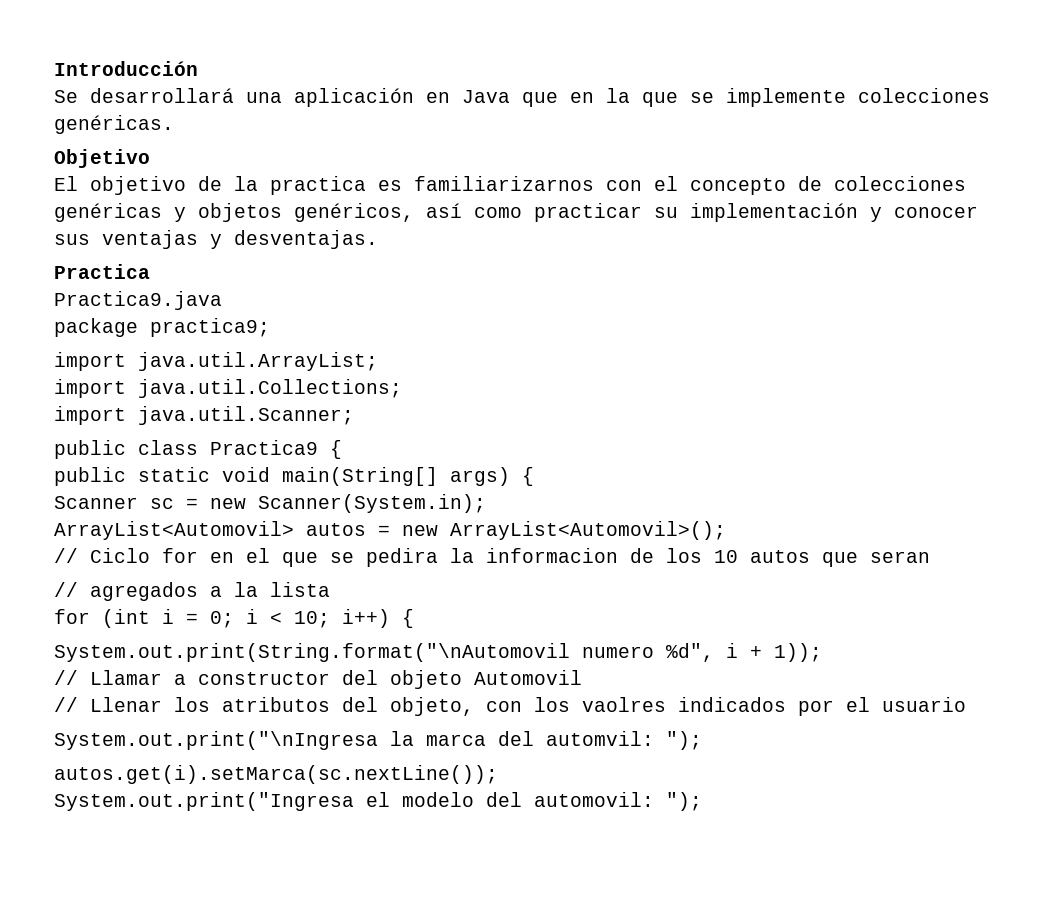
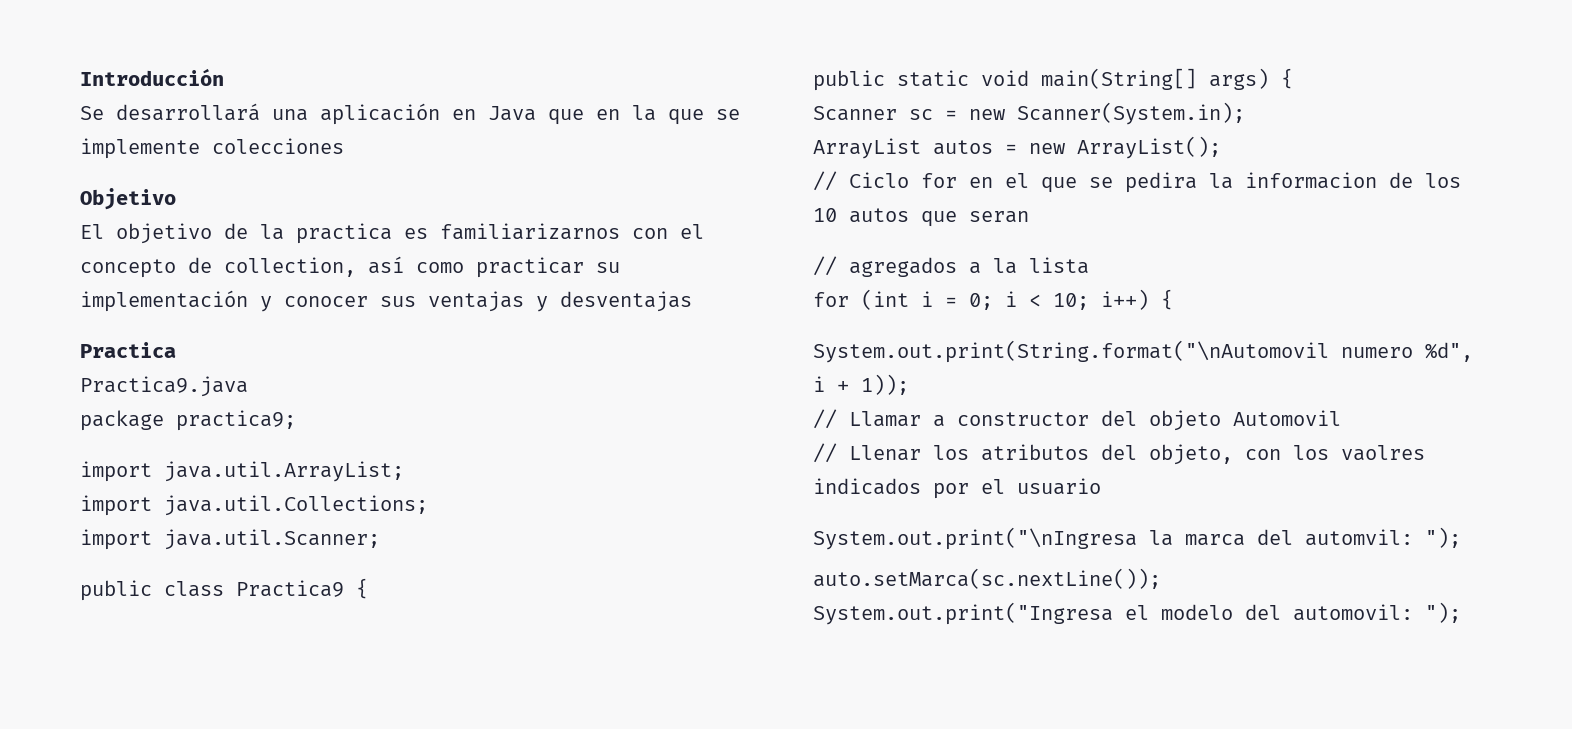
[54,115,174,134] genéricas. -> (344, 146) none
[834,176,966,191] [54,203,414,222] colecciones genéricas y objetos genéricos, -> [224,257,356,277] collection,
[234,230,378,249] desventajas. -> [560,291,692,312] desventajas
[54,521,294,540] ArrayList<Automovil> -> [813,138,921,159] ArrayList
[450,521,726,540] ArrayList<Automovil>(); -> [1077,136,1221,159] ArrayList();
[54,765,498,784] autos.get(i).setMarca(sc.nextLine()); -> [813,568,1161,589] auto.setMarca(sc.nextLine());

